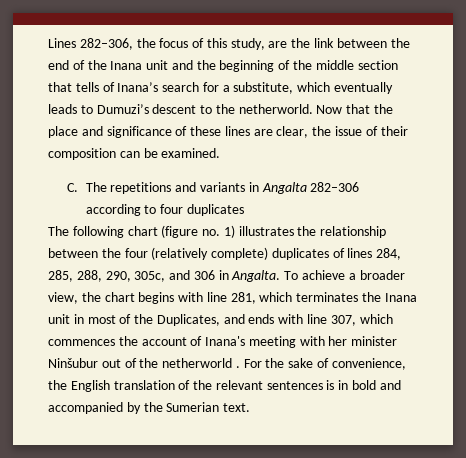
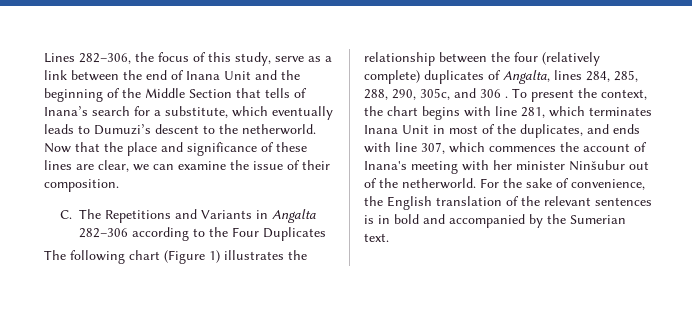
[268,38,311,48] are the -> [275,56,332,62] serve as a
[87,60,169,70] the Inana unit -> [186,71,251,80] Inana Unit
[315,60,398,70] middle section -> [145,88,232,98] Middle Section
(309, 132) none -> [133,161,226,171] we can examine
[48,148,221,160] composition can be examined. -> [44,179,119,192] composition.
[110,182,246,194] repetitions and variants -> [104,209,252,223] Repetitions and Variants
[160,204,245,216] four duplicates -> [208,227,326,241] the Four Duplicates
[161,225,221,238] (figure no. -> [164,250,205,264] (Figure
(345, 253) none -> [503,70,550,84] Angalta,
[218,270,405,282] [48,292,78,304] in Angalta. To achieve a broader view, -> [505,88,647,102] . To present the context,
[362,292,417,302] [48,314,70,324] the Inana unit -> [364,125,429,134] Inana Unit
[156,314,220,326] Duplicates, -> [520,124,583,138] duplicates,
[162,358,240,368] netherworld . -> [402,178,476,189] netherworld.

